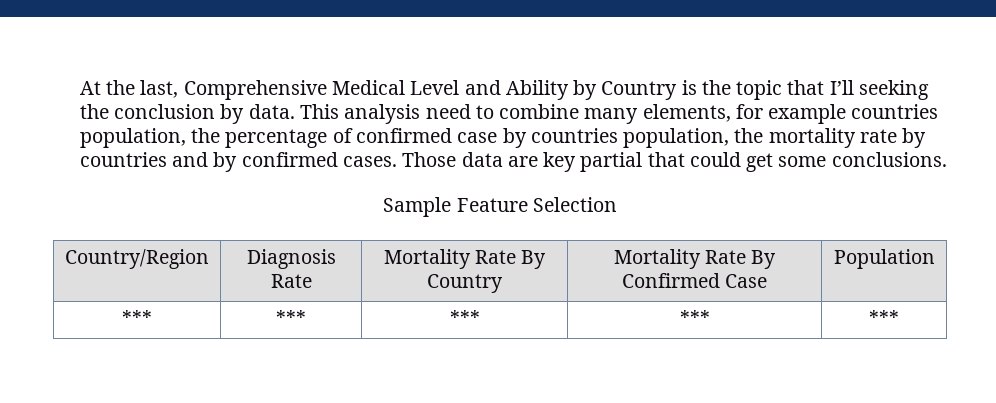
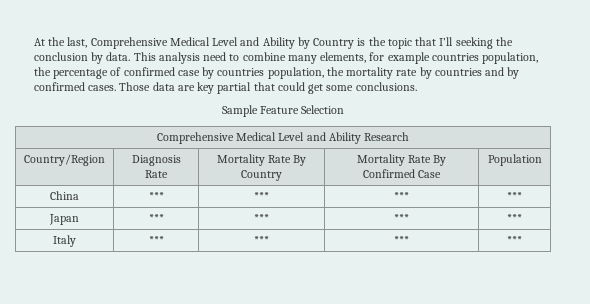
(617, 204) none -> [156,132,410,144] // Comprehensive Medical Level and Ability Research
[122,310,152,325] [276,310,306,325] [449,310,480,325] [679,310,710,325] [869,310,899,325] *** | *** | *** | *** | *** -> [50,191,79,200] [148,192,164,200] [254,192,269,200] [394,192,409,200] [507,192,522,200] [49,214,79,225] [148,214,164,222] [254,214,269,222] [394,214,409,222] [507,214,522,222] [53,235,76,247] [148,236,164,244] [254,236,269,244] [394,236,409,244] [507,236,522,244] China | *** | *** | *** | *** // Japan | *** | *** | *** | *** // Italy | *** | *** | *** | ***

